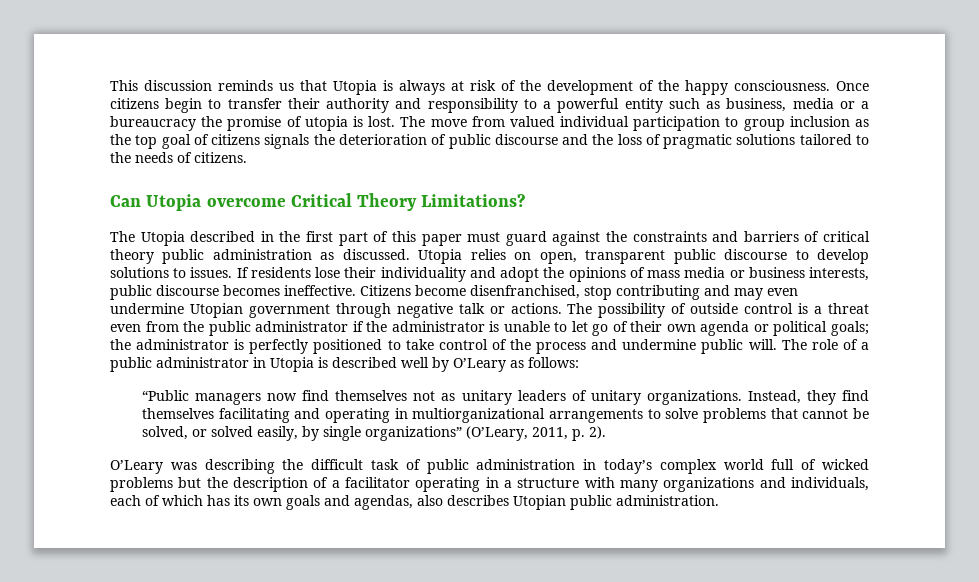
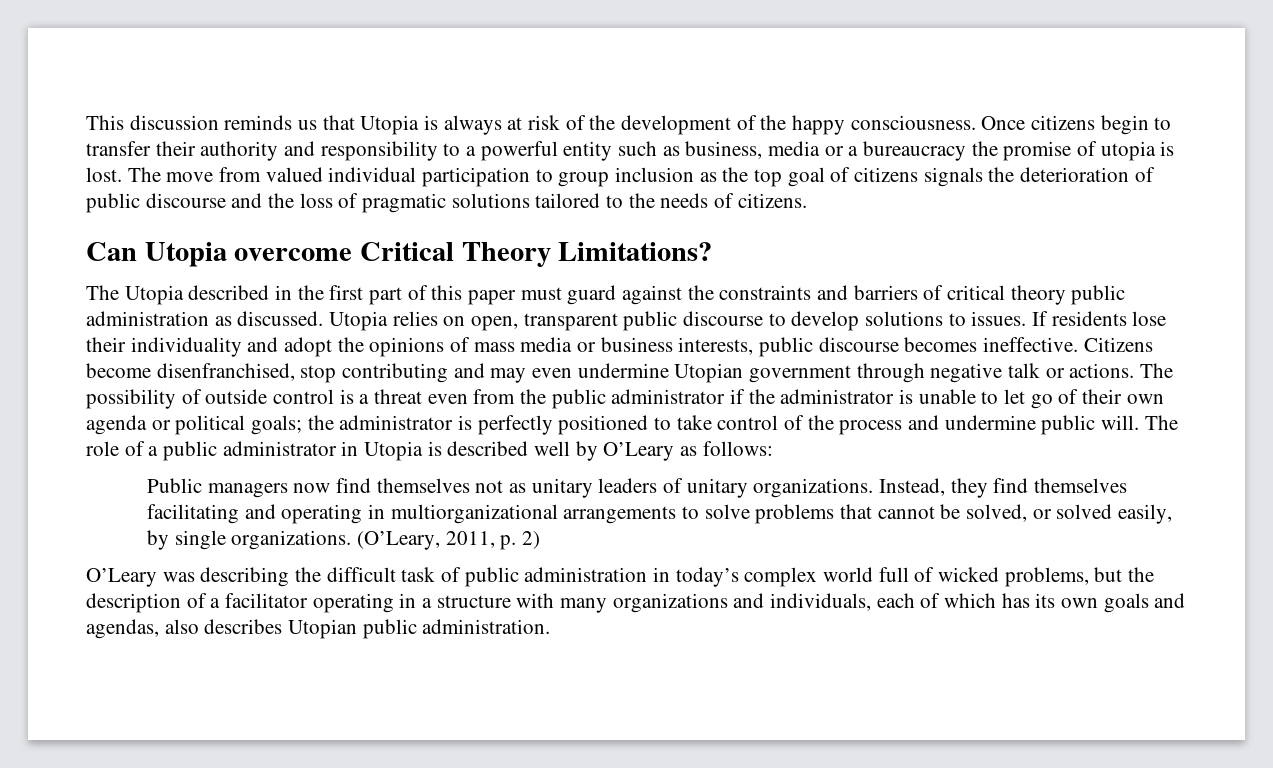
[142,390,190,401] “Public -> [146,478,202,493] Public
[365,426,463,441] organizations” -> [231,530,352,550] organizations.
[589,426,607,439] 2). -> [521,531,540,549] 2)
[110,477,173,492] problems -> [1004,567,1089,587] problems,

